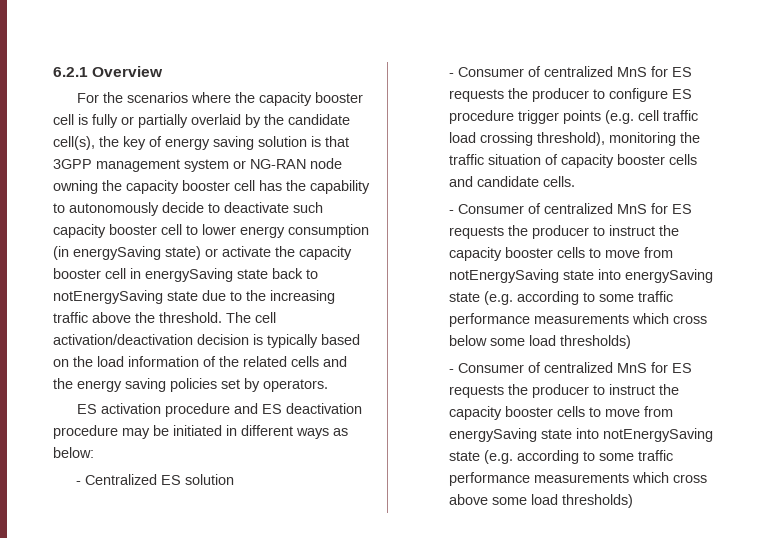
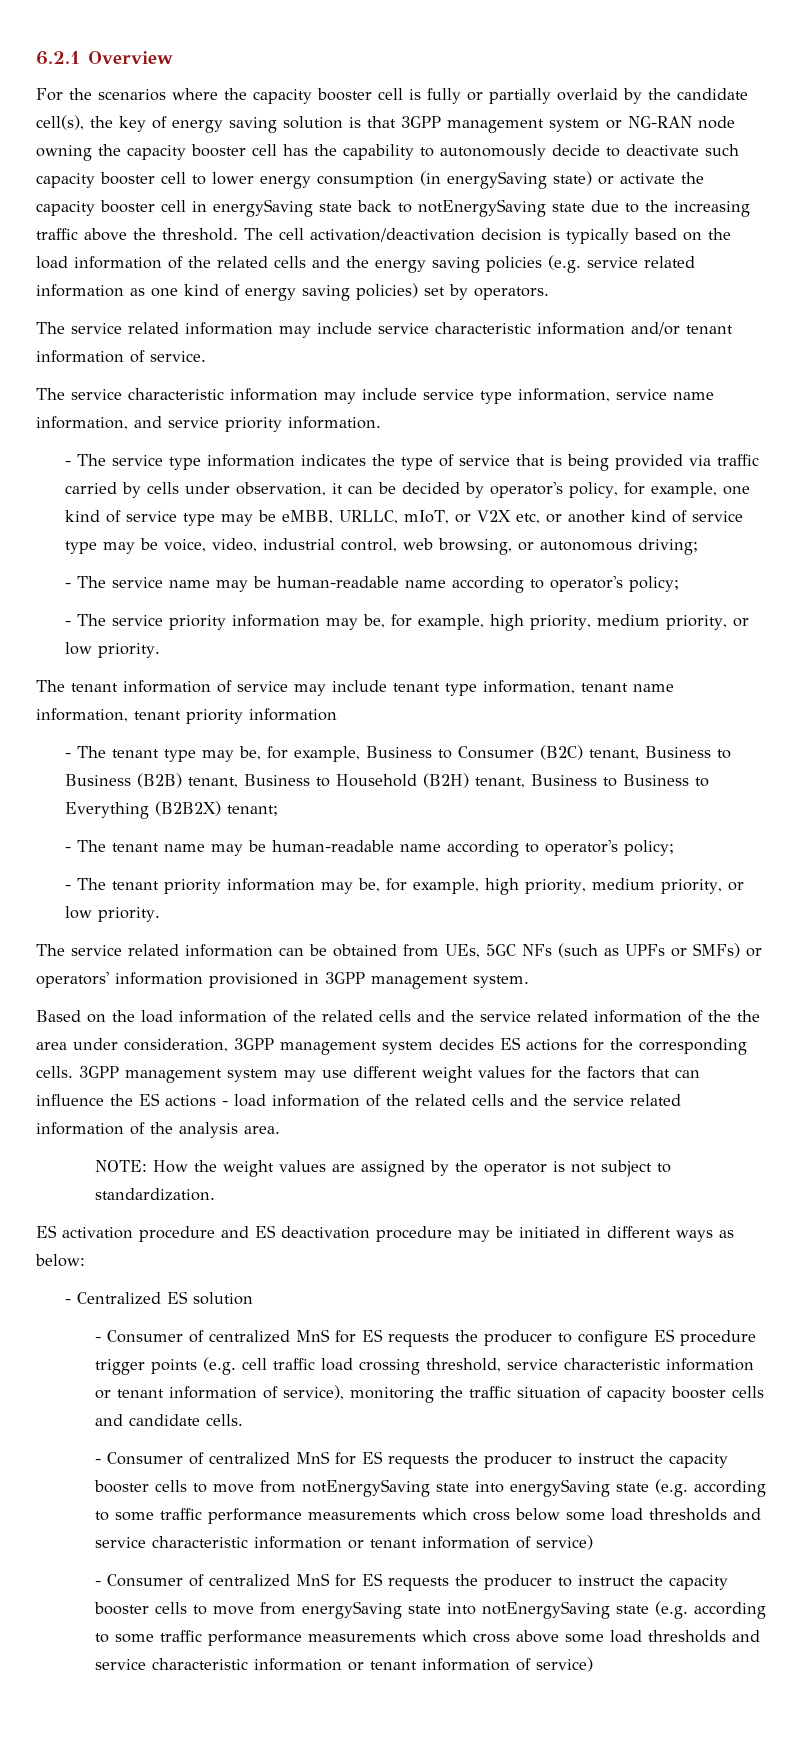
[221,378,328,392] set by operators. -> [548,255,695,273] [36,283,549,301] [36,322,733,338] [36,350,206,363] [36,388,714,404] [36,416,381,432] [65,454,760,471] [65,482,751,498] [65,510,744,526] [65,538,699,555] [65,576,680,593] [65,614,750,631] [65,642,161,658] [36,680,674,696] [36,708,337,724] [65,745,732,762] [65,773,710,788] [65,801,279,819] [65,840,675,857] [65,878,745,895] [65,906,161,922] [36,943,762,958] [36,972,529,989] [36,1010,760,1023] [36,1037,747,1055] [36,1066,700,1083] [36,1093,681,1107] [36,1122,280,1138] [94,1160,671,1177] [94,1188,215,1201] (e.g. service related information as one kind of energy saving policies) set by operators. // The service related information may include service characteristic information and/or tenant information of service. // The service characteristic information may include service type information, service name information, and service priority information. // - The service type information indicates the type of service that is being provided via traffic carried by cells under observation, it can be decided by operator's policy, for example, one kind of service type may be eMBB, URLLC, mIoT, or V2X etc, or another kind of service type may be voice, video, industrial control, web browsing, or autonomous driving; // - The service name may be human-readable name according to operator's policy; // - The service priority information may be, for example, high priority, medium priority, or low priority. // The tenant information of service may include tenant type information, tenant name information, tenant priority information // - The tenant type may be, for example, Business to Consumer (B2C) tenant, Business to Business (B2B) tenant, Business to Household (B2H) tenant, Business to Business to Everything (B2B2X) tenant; // - The tenant name may be human-readable name according to operator's policy; // - The tenant priority information may be, for example, high priority, medium priority, or low priority. // The service related information can be obtained from UEs, 5GC NFs (such as UPFs or SMFs) or operators' information provisioned in 3GPP management system. // Based on the load information of the related cells and the service related information of the the area under consideration, 3GPP management system decides ES actions for the corresponding cells. 3GPP management system may use different weight values for the factors that can influence the ES actions - load information of the related cells and the service related information of the analysis area. // NOTE: How the weight values are assigned by the operator is not subject to standardization.
[537,132,606,146] threshold), -> [425,1358,754,1372] [94,1385,344,1400] threshold, service characteristic information or tenant information of service),
[560,335,632,349] thresholds) -> [648,1508,761,1521] [94,1535,593,1550] thresholds and service characteristic information or tenant information of service)
[562,494,634,508] thresholds) -> [647,1630,760,1643] [94,1657,593,1672] thresholds and service characteristic information or tenant information of service)

